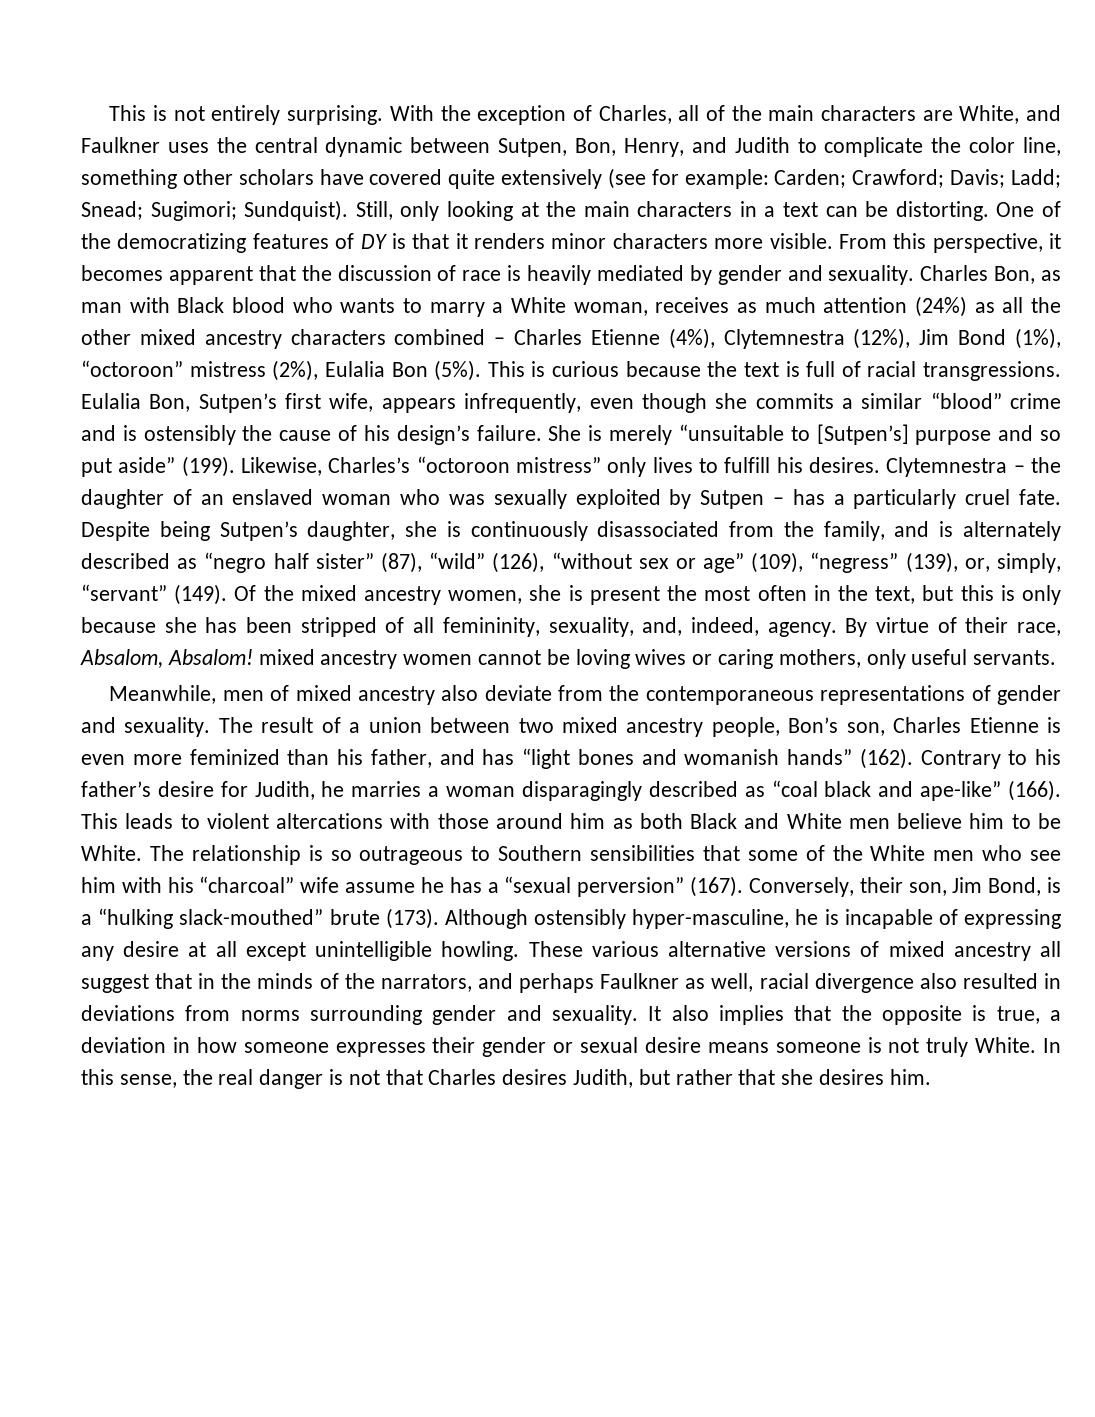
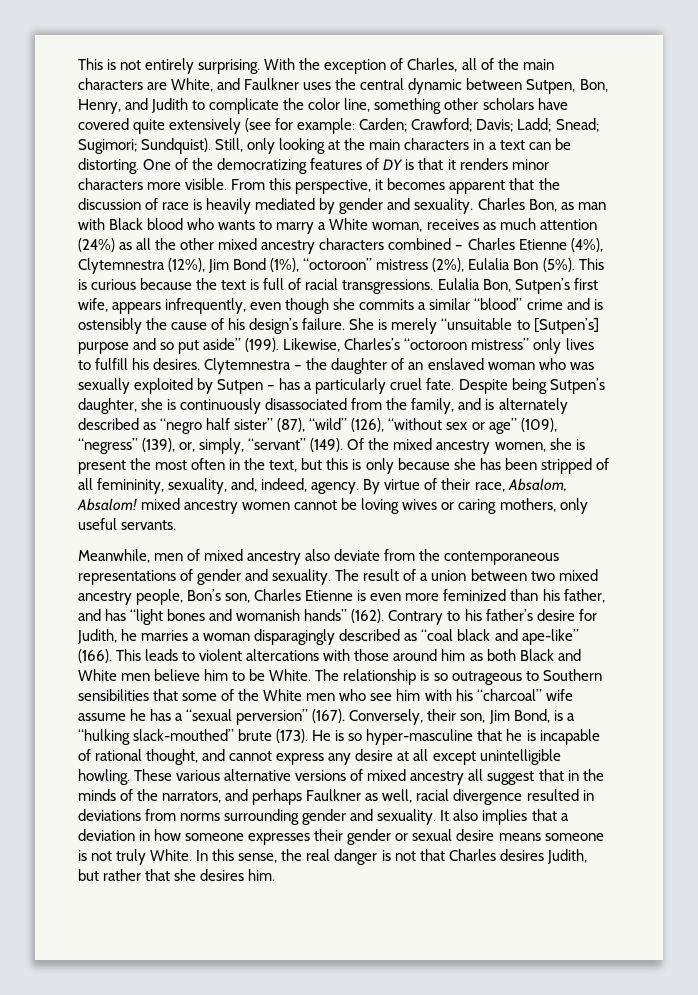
[444,909,1061,929] Although ostensibly hyper-masculine, he is incapable of expressing -> [312,729,600,745] [78,749,325,765] He is so hyper-masculine that he is incapable of rational thought, and cannot express
[919,973,957,989] also -> (523, 797) none
[841,1005,1040,1025] the opposite is true, -> (557, 815) none

